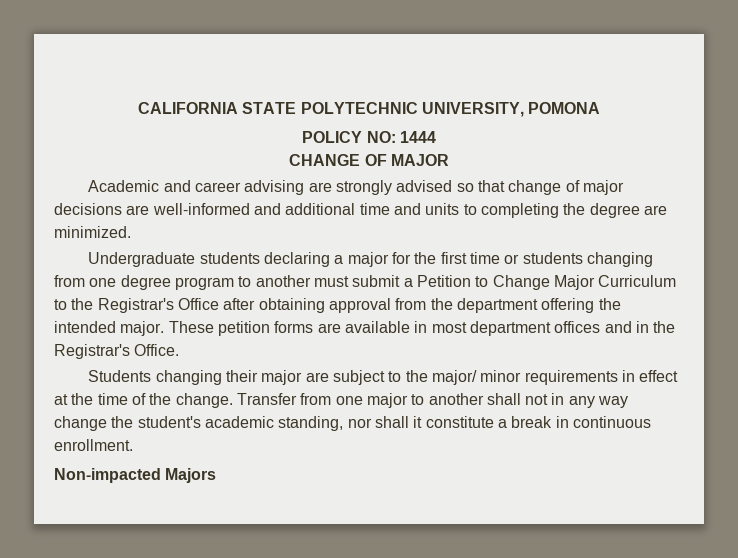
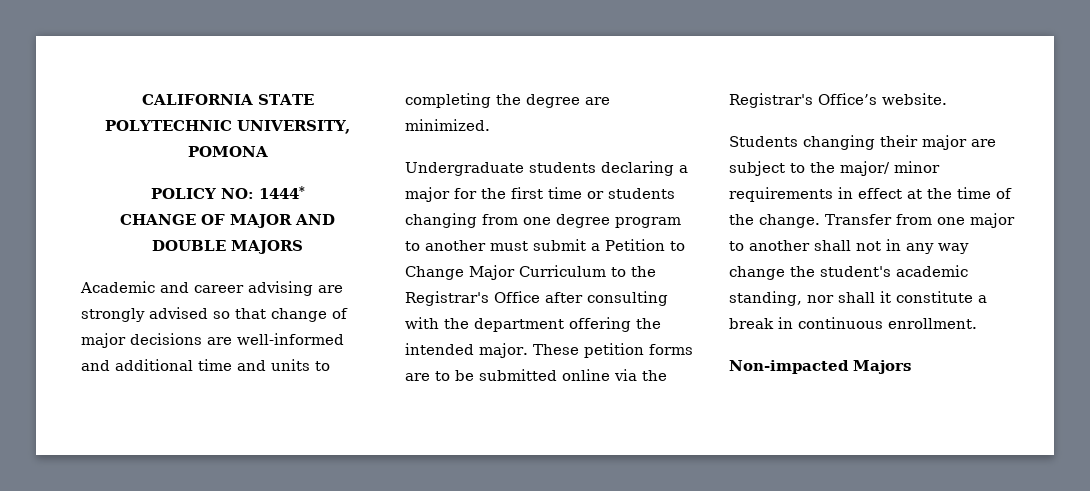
[399,131,436,143] 1444 -> [258,186,305,199] 1444*
(449, 160) none -> [295,214,335,225] [152,240,303,254] AND DOUBLE MAJORS
[258,298,427,313] obtaining approval from -> [587,291,668,306] [405,317,439,329] consulting with
[344,321,676,336] [54,344,180,359] available in most department offices and in the Registrar's Office. -> [435,369,667,381] [729,93,947,108] to be submitted online via the Registrar's Office’s website.

